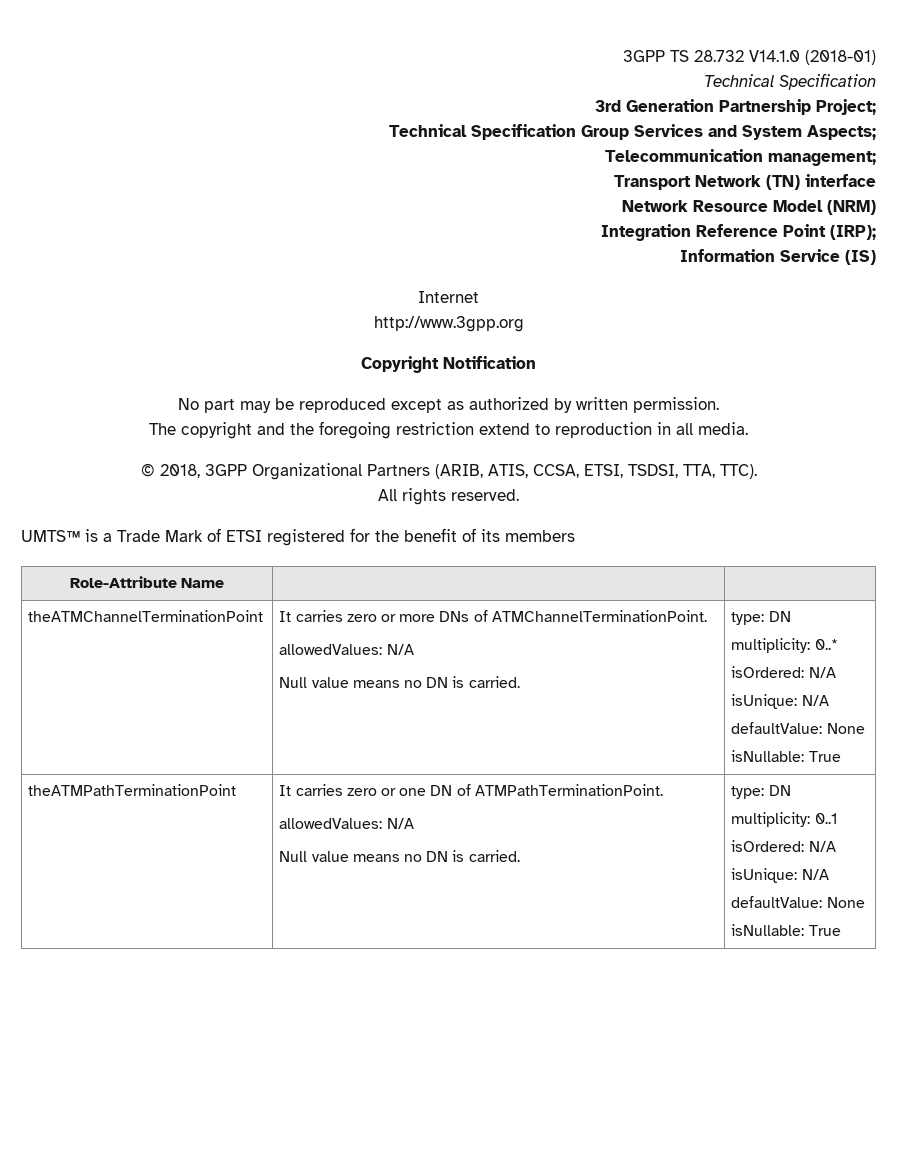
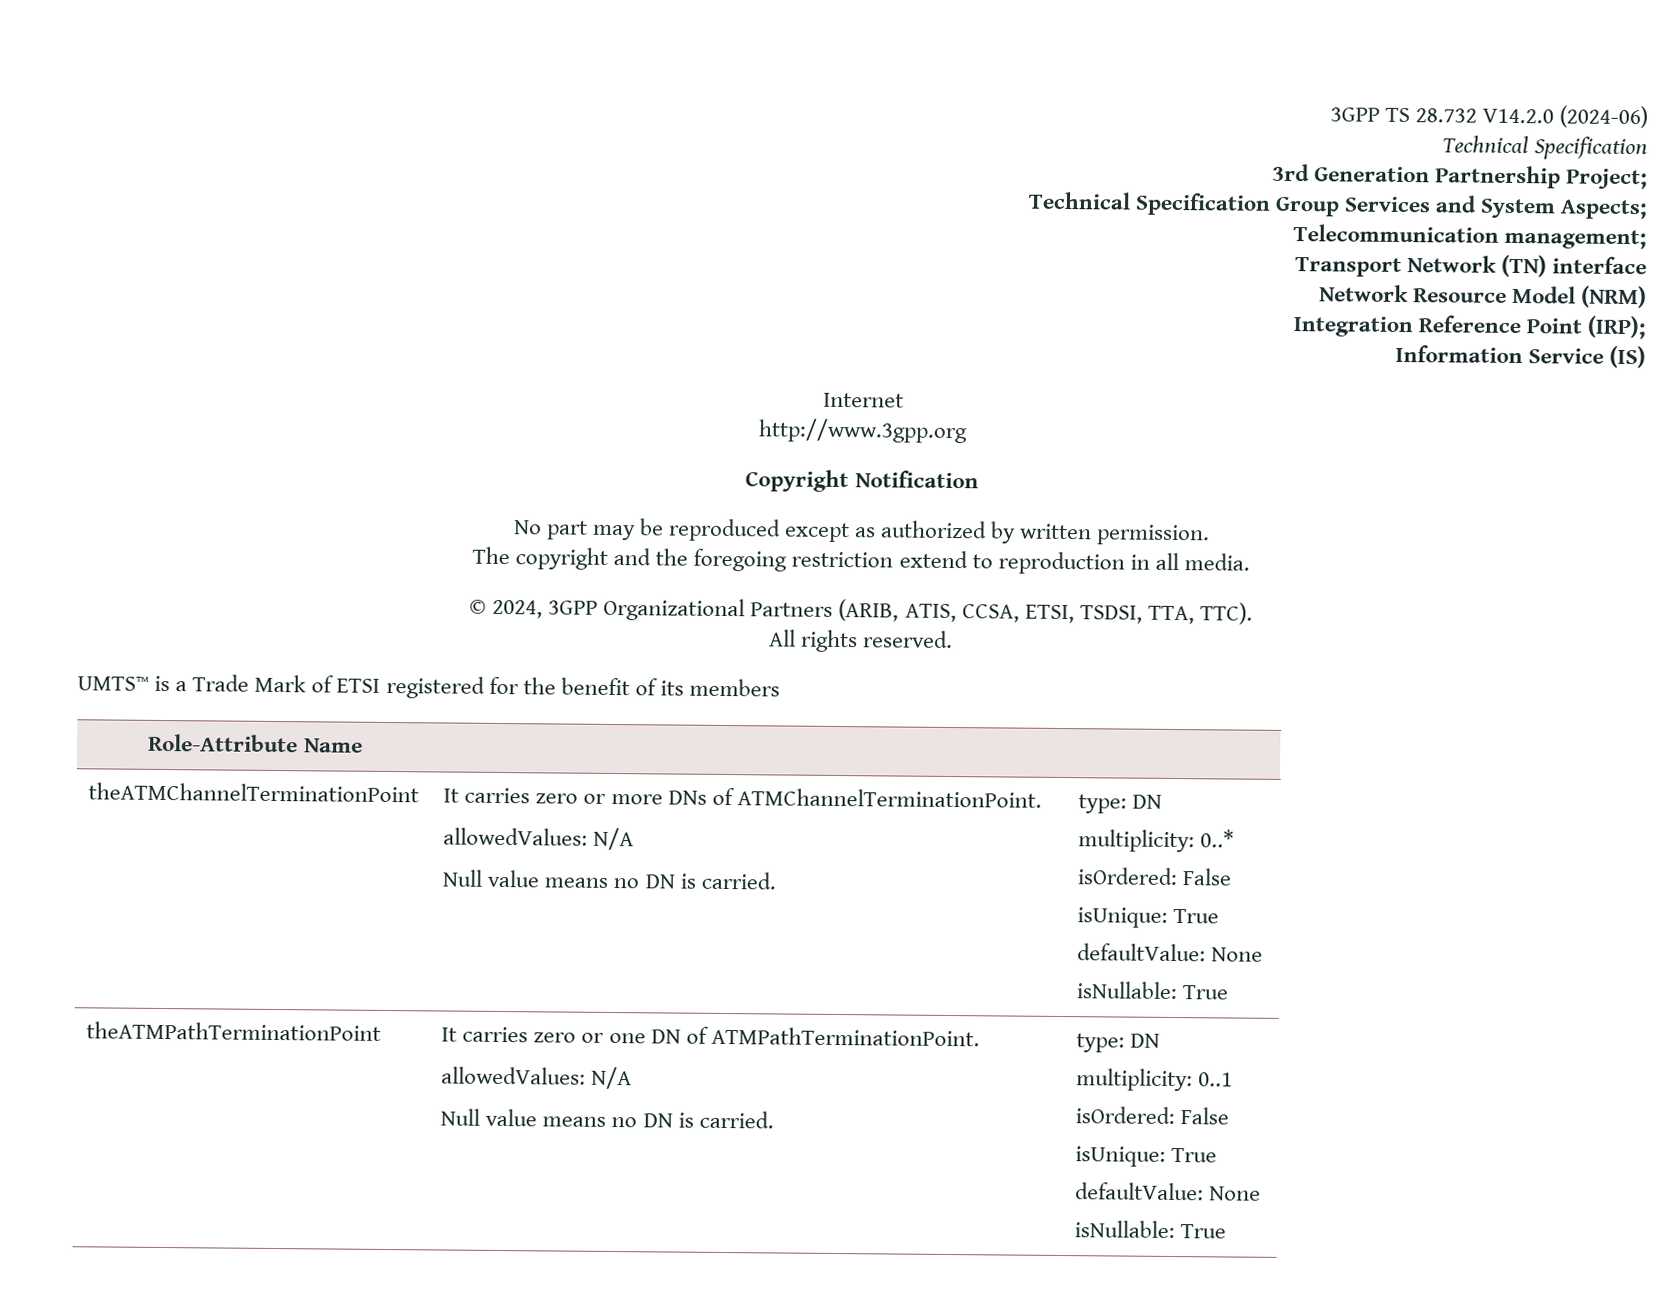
[749,50,876,65] V14.1.0 (2018-01) -> [1481,105,1649,129] V14.2.0 (2024-06)
[159,464,200,478] 2018, -> [492,599,544,619] 2024,
[808,667,836,678] [731,694,829,709] N/A // isUnique: N/A -> [1182,868,1233,886] [1077,907,1220,928] False // isUnique: True
[808,841,836,852] [731,868,829,883] N/A // isUnique: N/A -> [1180,1107,1230,1125] [1075,1146,1218,1167] False // isUnique: True

